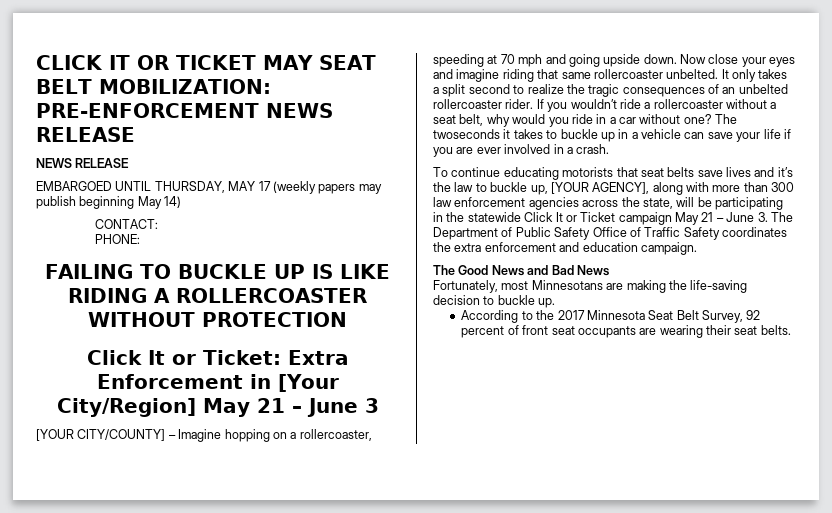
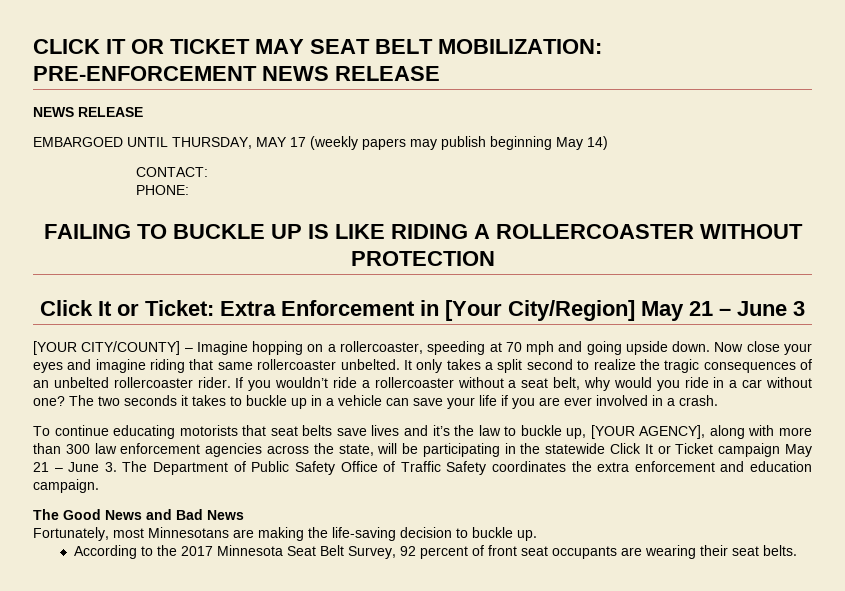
[433,129,500,139] twoseconds -> [98,395,177,406] two seconds

